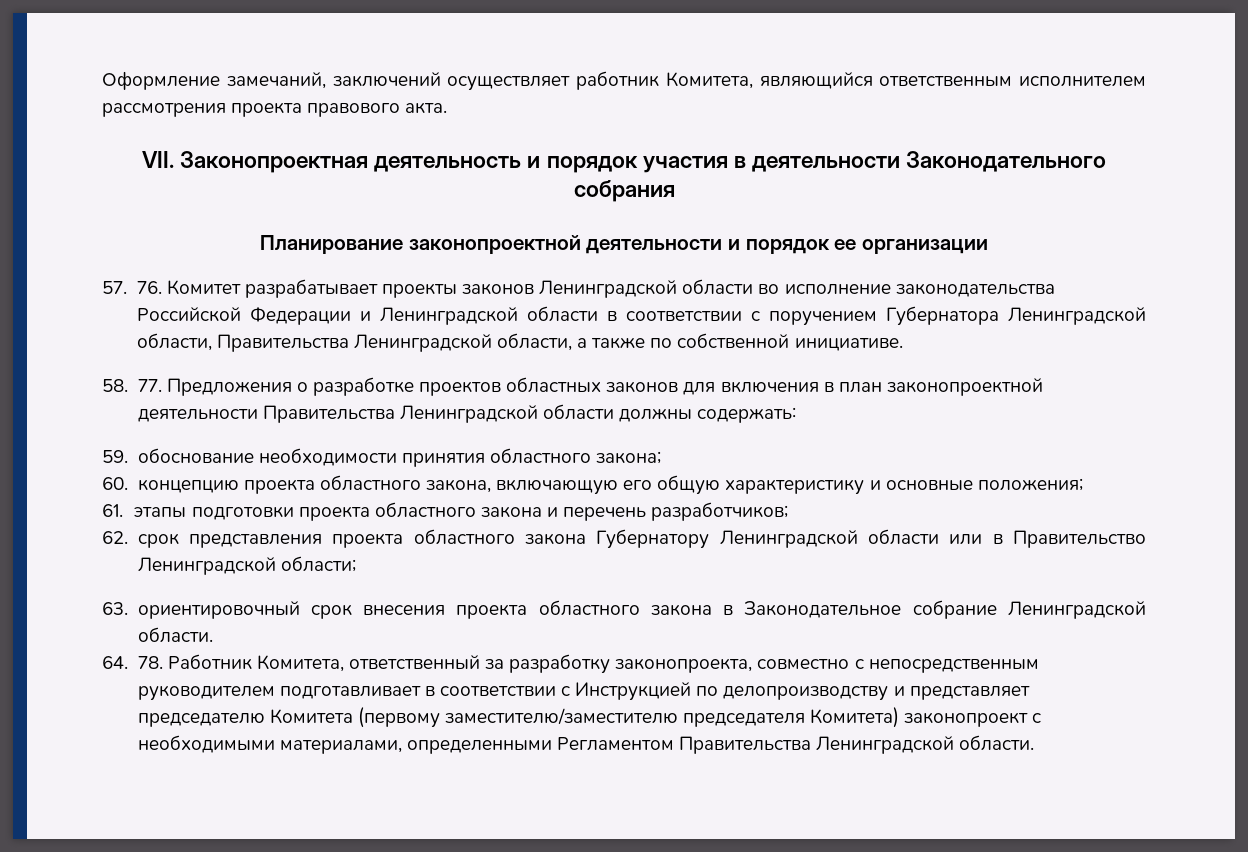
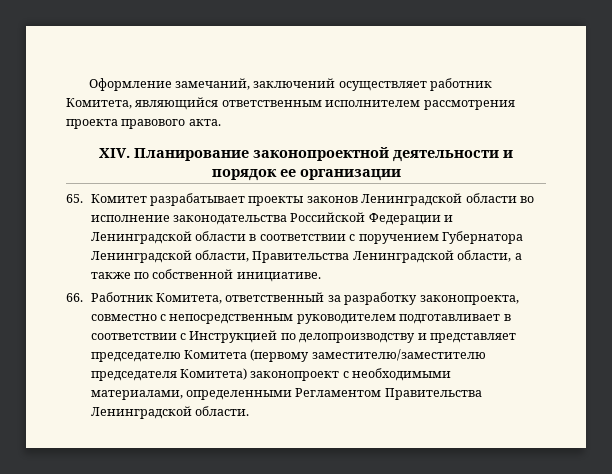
[142,151,1106,173] [573,180,675,202] VII. Законопроектная деятельность и порядок участия в деятельности Законодательного собрания // -> [99,148,130,158] XIV.
[102,281,162,294] 57. 76. -> [66,194,83,203] 65.
[102,377,1043,396] [137,404,797,423] [102,448,662,467] [102,475,1083,495] [102,502,789,521] [102,529,1147,549] [137,556,356,575] [102,600,1147,619] [137,627,213,643] [102,656,163,669] 58. 77. Предложения о разработке проектов областных законов для включения в план законопроектной деятельности Правительства Ленинградской области должны содержать: // 59. обоснование необходимости принятия областного закона; // 60. концепцию проекта областного закона, включающую его общую характеристику и основные положения; // 61. этапы подготовки проекта областного закона и перечень разработчиков; // 62. срок представления проекта областного закона Губернатору Ленинградской области или в Правительство Ленинградской области; // 63. ориентировочный срок внесения проекта областного закона в Законодательное собрание Ленинградской области. // 64. 78. -> [66,293,83,302] 66.

